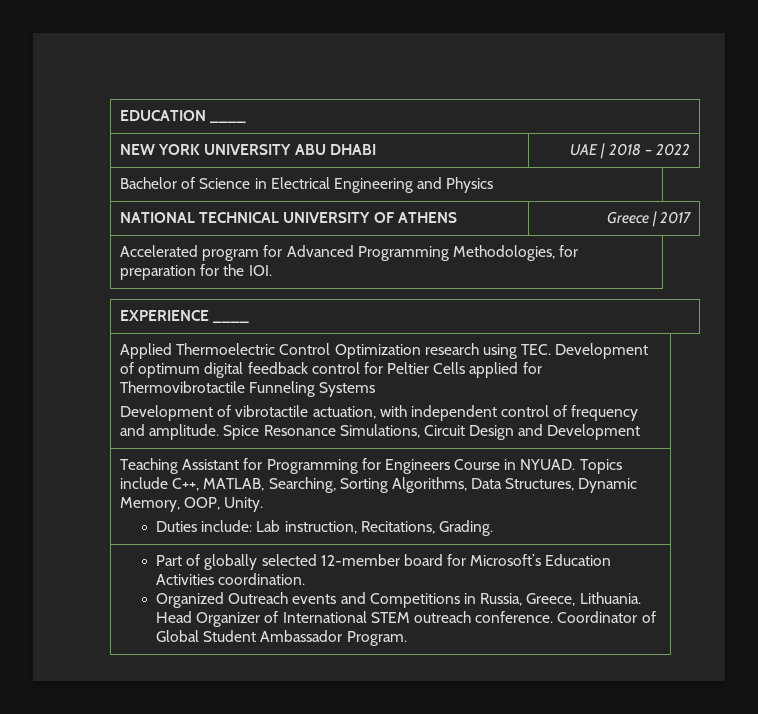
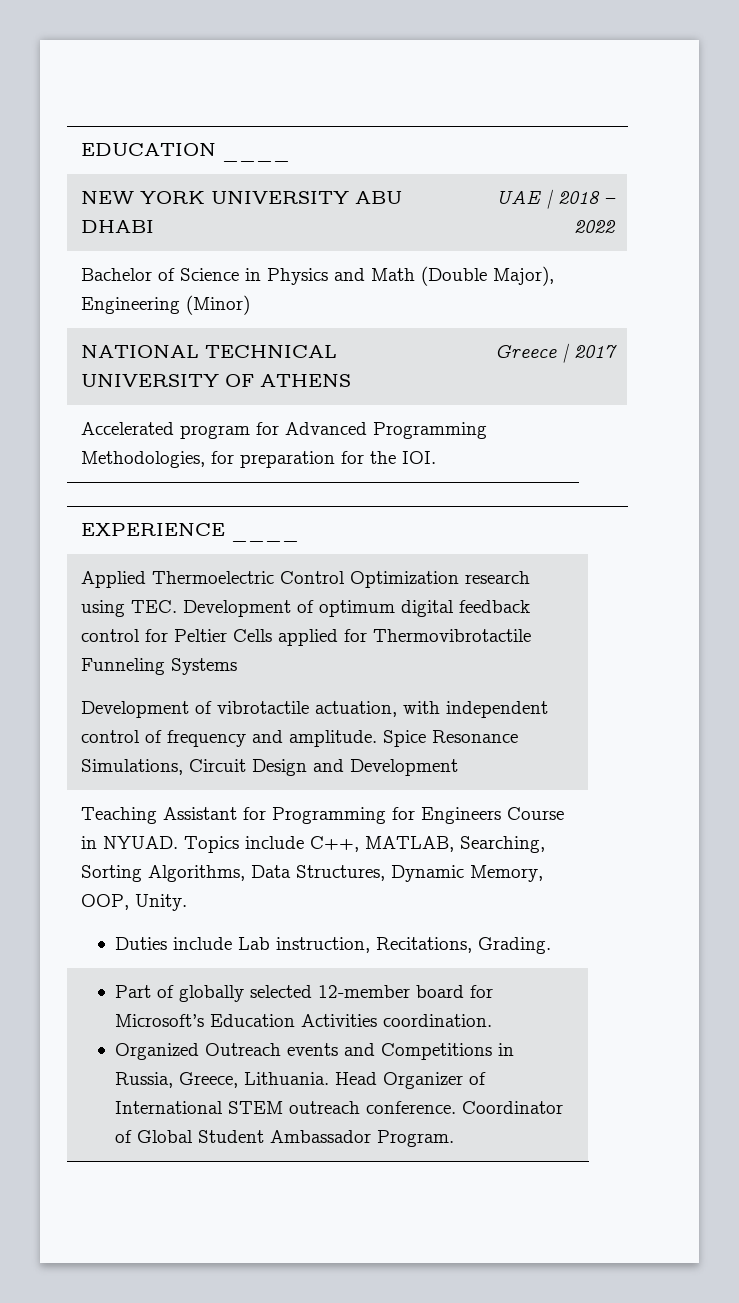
[270,177,494,193] Electrical Engineering and Physics -> [267,266,555,286] [81,295,251,315] Physics and Math (Double Major), Engineering (Minor)
[201,520,253,532] include: -> [172,937,232,950] include

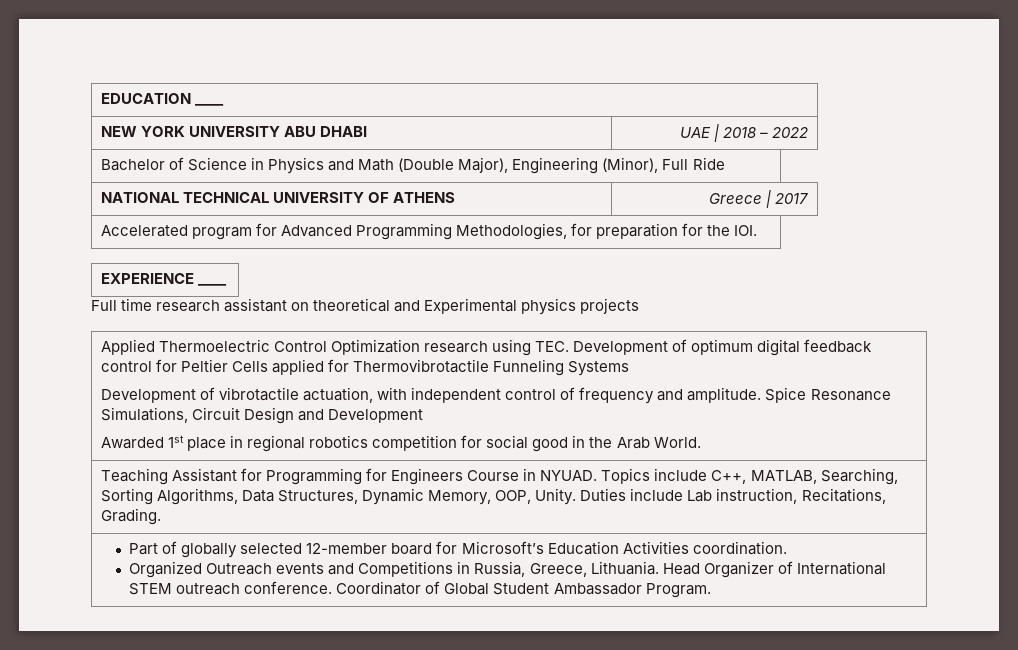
[186,295,251,315] (Minor) -> [602,157,725,173] (Minor), Full Ride
(300, 539) none -> [91,298,640,315] // Full time research assistant on theoretical and Experimental physics projects
(459, 767) none -> [100,435,701,452] // Awarded 1st place in regional robotics competition for social good in the Arab World.
(188, 902) // -> (577, 496) none

